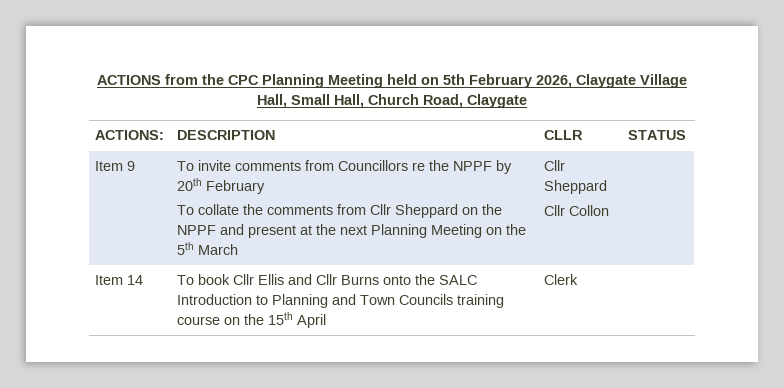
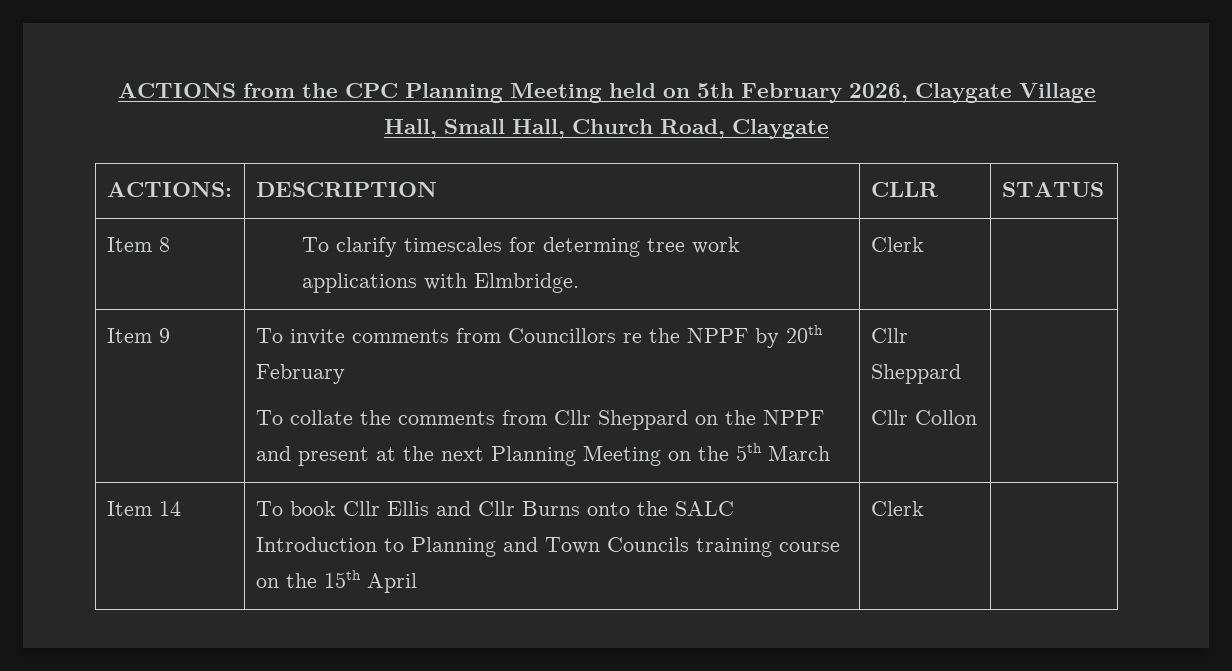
(687, 135) none -> [106,237,170,252] [301,237,740,257] [301,273,579,293] [870,237,924,252] // Item 8 | To clarify timescales for determing tree work applications with Elmbridge. | Clerk |

